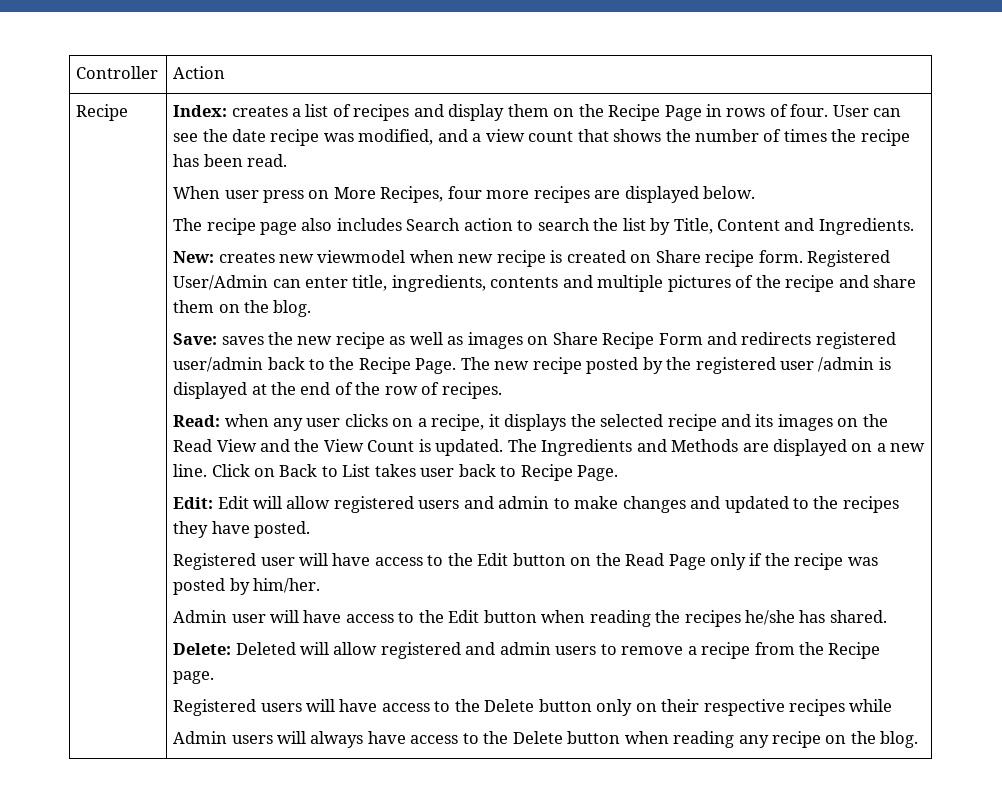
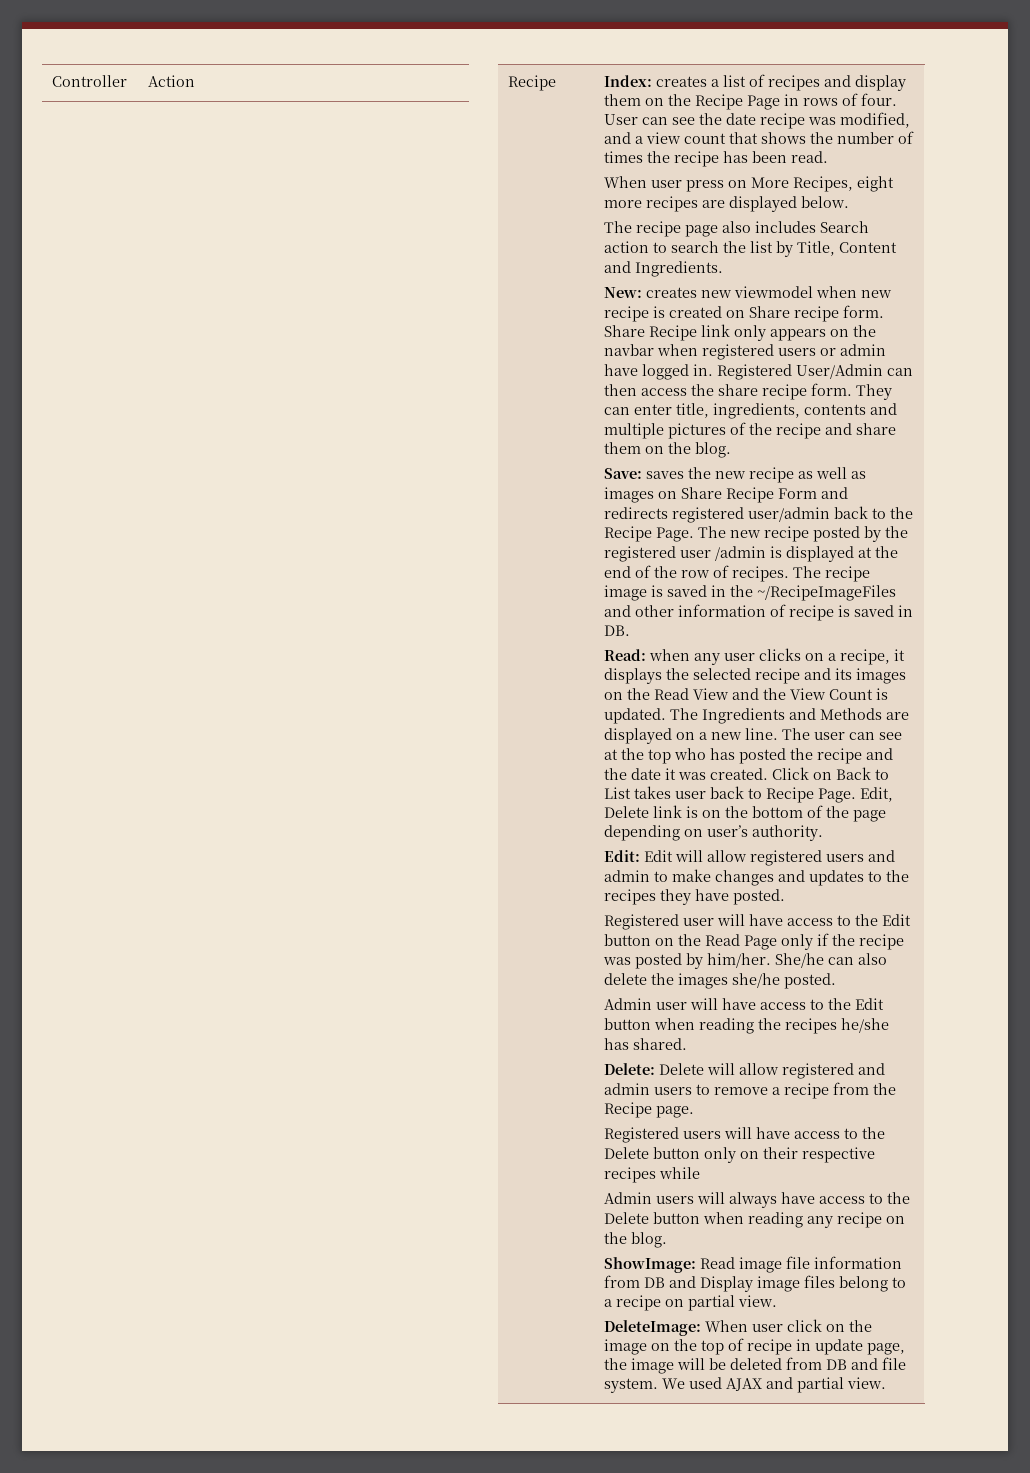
[447,186,482,199] four -> [857,176,895,192] eight
[807,250,891,267] [173,275,269,290] Registered User/Admin -> [604,324,877,341] [604,344,887,360] [604,364,914,380] [604,383,893,400] Share Recipe link only appears on the navbar when registered users or admin have logged in. Registered User/Admin can then access the share recipe form. They
(502, 390) none -> [793,566,871,582] [604,585,897,601] [604,604,914,621] [604,625,631,636] The recipe image is saved in the ~/RecipeImageFiles and other information of recipe is saved in DB.
(208, 470) none -> [782,728,903,740] [604,748,894,764] [604,768,769,780] The user can see at the top who has posted the recipe and the date it was created.
(619, 473) none -> [860,787,894,802] [604,805,887,822] [604,825,824,841] Edit, Delete link is on the bottom of the page depending on user’s authority.
[724,496,789,513] updated -> [809,870,865,886] updates
(321, 585) none -> [775,953,888,968] [604,973,837,989] She/he can also delete the images she/he posted.
[235,642,296,655] Deleted -> [659,1063,705,1075] Delete
(919, 739) none -> [604,1256,903,1273] [604,1275,907,1292] [604,1295,778,1311] [604,1319,873,1336] [604,1338,906,1355] [604,1357,907,1374] [604,1377,887,1393] // ShowImage: Read image file information from DB and Display image files belong to a recipe on partial view. // DeleteImage: When user click on the image on the top of recipe in update page, the image will be deleted from DB and file system. We used AJAX and partial view.

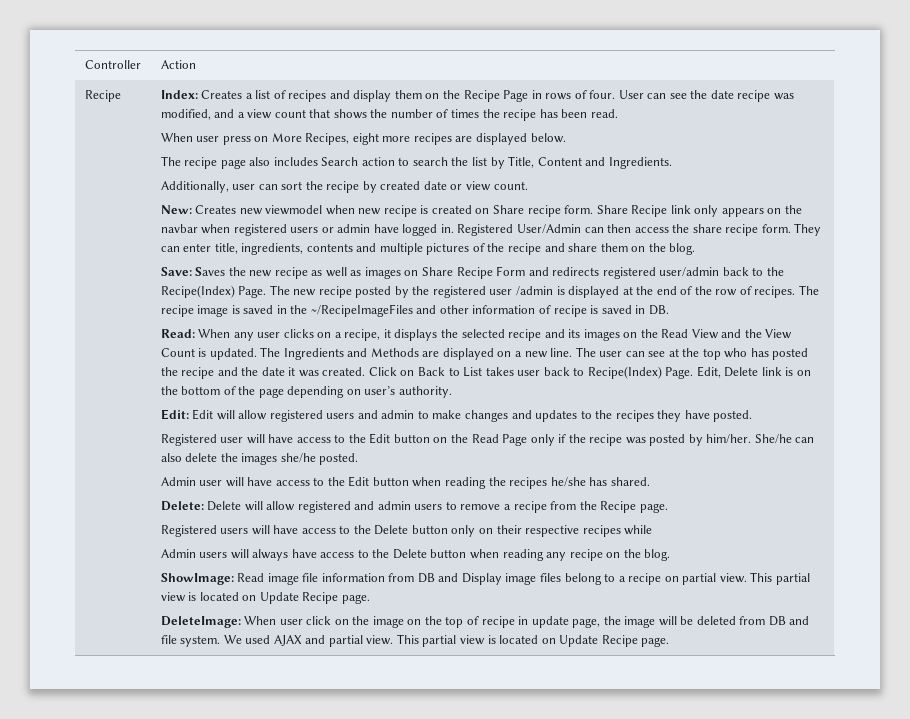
[656,76,708,87] creates -> [201,90,243,99] Creates
(724, 269) none -> [160,181,528,193] // Additionally, user can sort the recipe by created date or view count.
[646,287,698,298] creates -> [195,205,237,214] Creates
[646,471,685,479] saves -> [195,267,226,276] Saves
[604,526,653,542] Recipe -> [160,285,235,298] Recipe(Index)
[649,649,691,661] when -> [198,329,231,338] When
[766,787,815,803] Recipe -> [587,366,662,379] Recipe(Index)
(778, 1301) none -> [750,572,810,585] [160,592,370,604] This partial view is located on Update Recipe page.
(887, 1383) none -> [396,634,670,647] This partial view is located on Update Recipe page.

